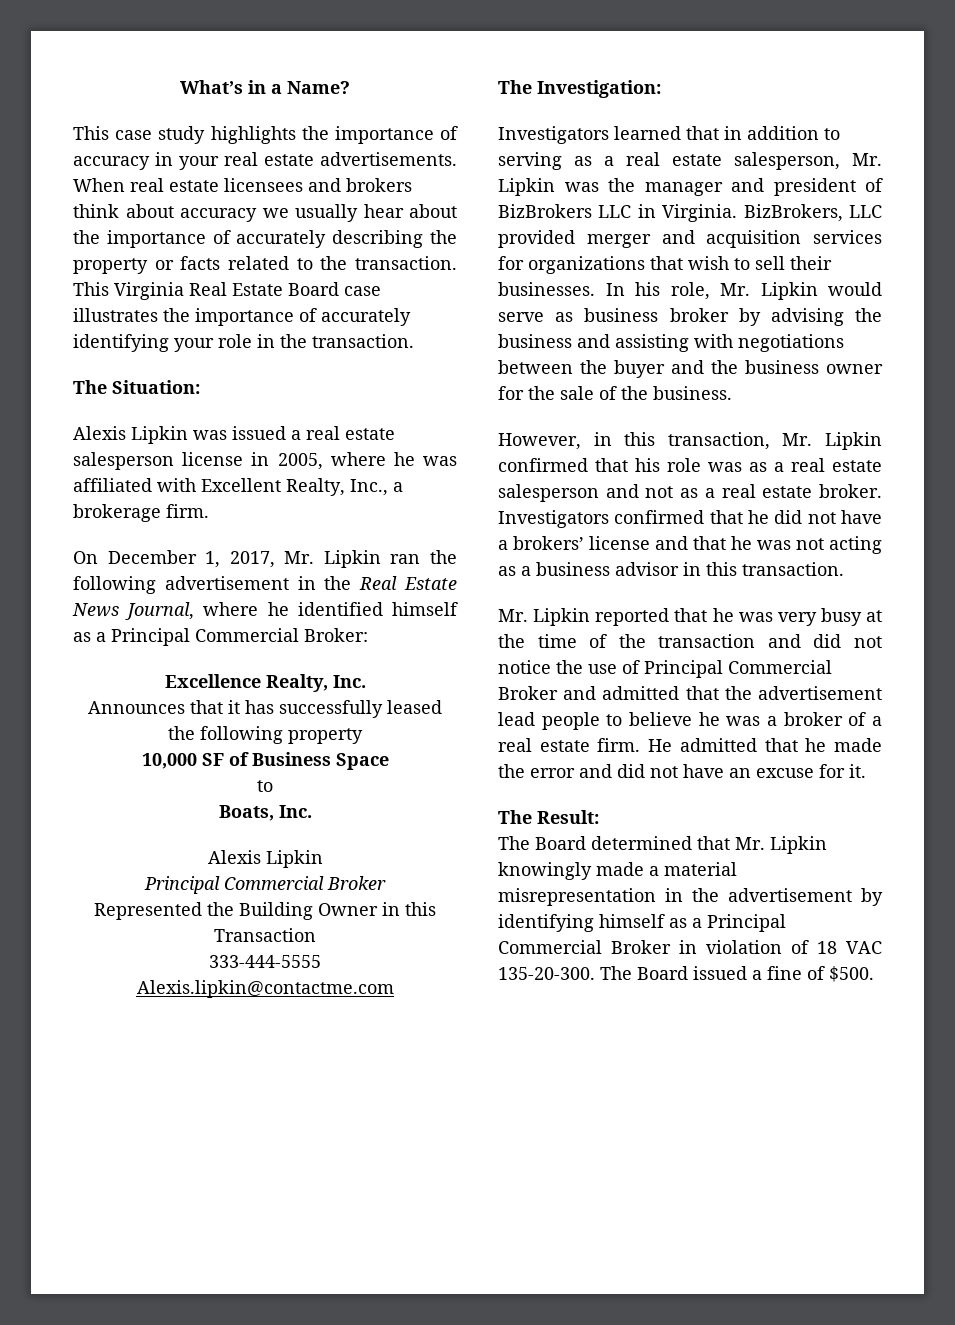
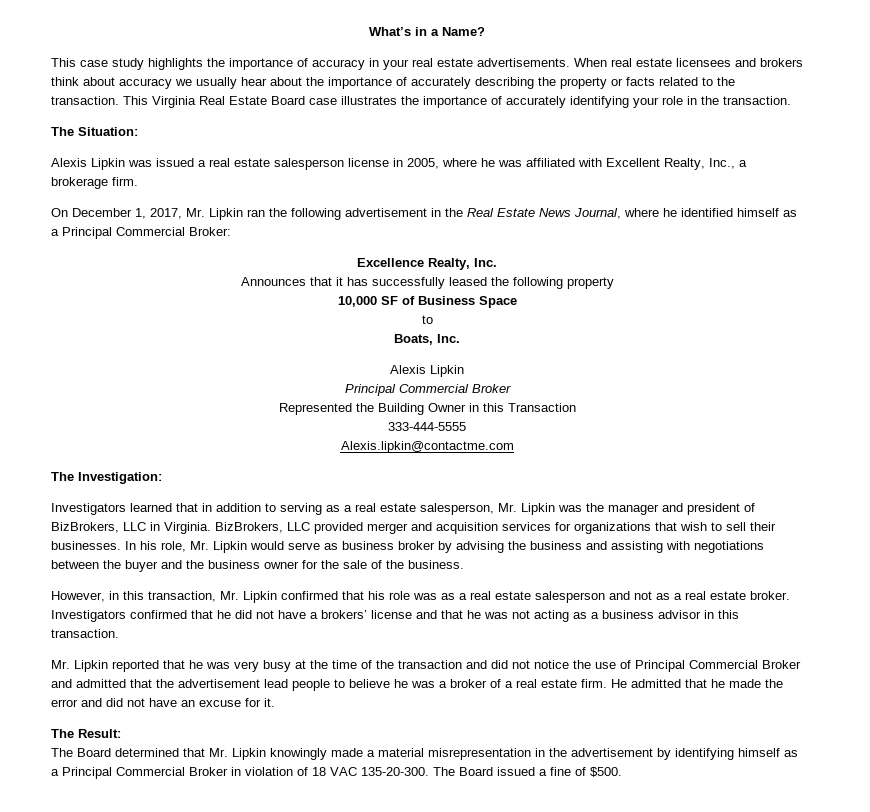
[498,204,592,218] BizBrokers -> [51,522,119,533] BizBrokers,

